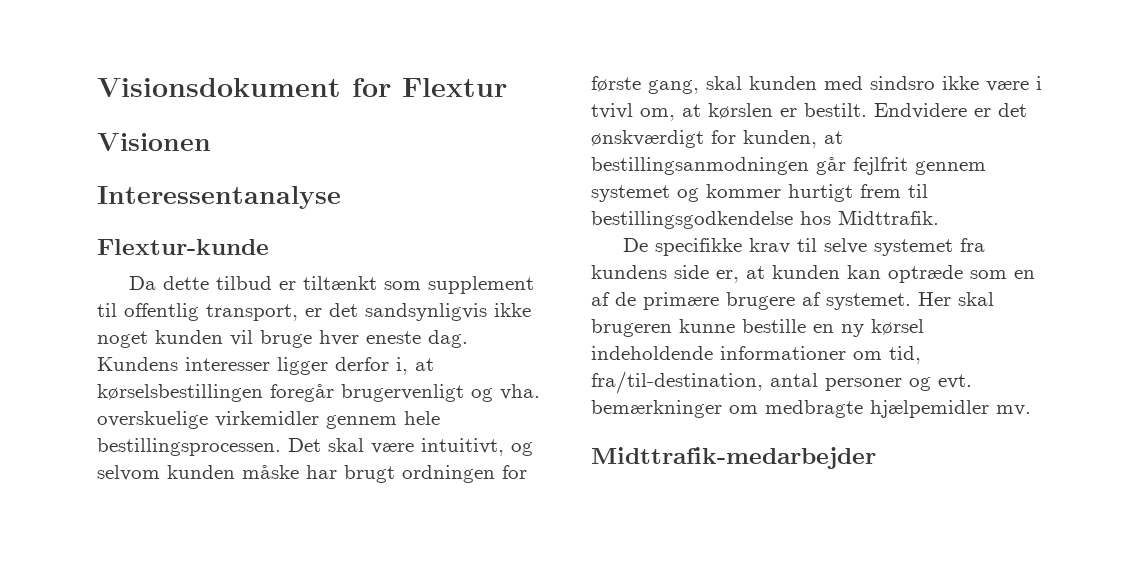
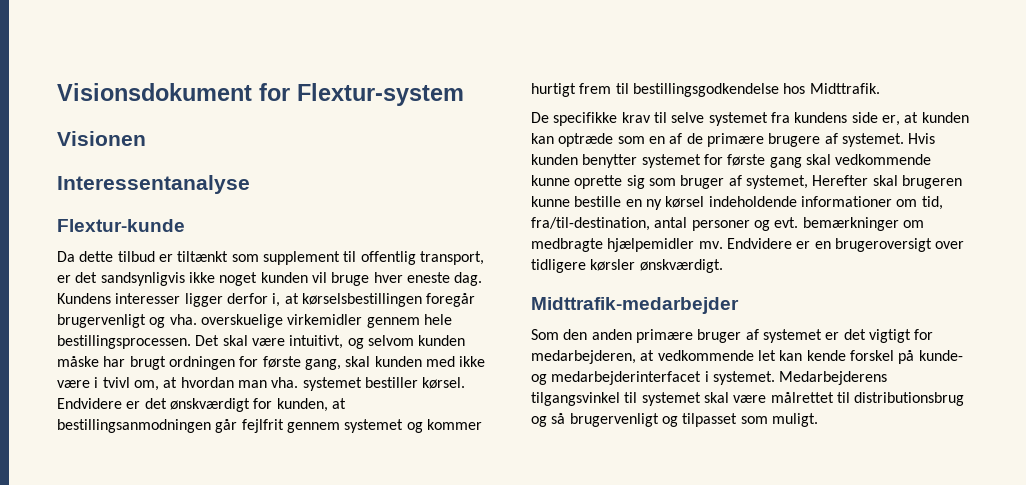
[402,78,507,97] Flextur -> [297,83,464,106] Flextur-system
[870,76,935,90] sindsro -> (455, 361) none
[708,103,867,119] kørslen er bestilt. -> [180,377,466,391] hvordan man vha. systemet bestiller kørsel.
[918,292,951,306] Her -> [908,133,936,144] [531,154,932,168] [531,175,869,189] Hvis kunden benytter systemet for første gang skal vedkommende kunne oprette sig som bruger af systemet, Herefter
[591,447,876,469] // Midttrafik-medarbejder -> [726,238,965,252] [531,259,723,273] [531,297,739,314] [531,329,934,343] [531,350,963,364] [531,371,888,385] [531,392,965,406] [531,413,818,427] Endvidere er en brugeroversigt over tidligere kørsler ønskværdigt. // Midttrafik-medarbejder // Som den anden primære bruger af systemet er det vigtigt for medarbejderen, at vedkommende let kan kende forskel på kunde- og medarbejderinterfacet i systemet. Medarbejderens tilgangsvinkel til systemet skal være målrettet til distributionsbrug og så brugervenligt og tilpasset som muligt.

